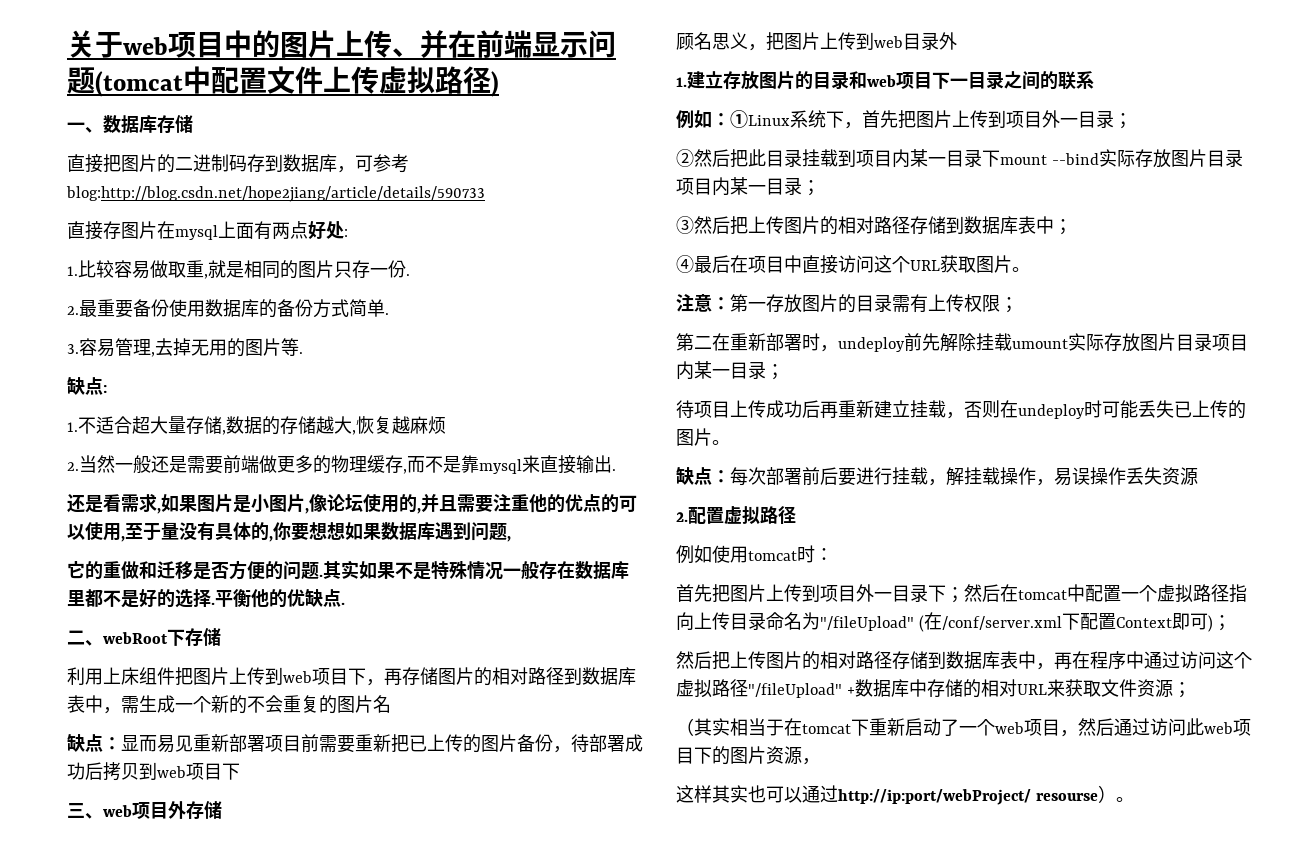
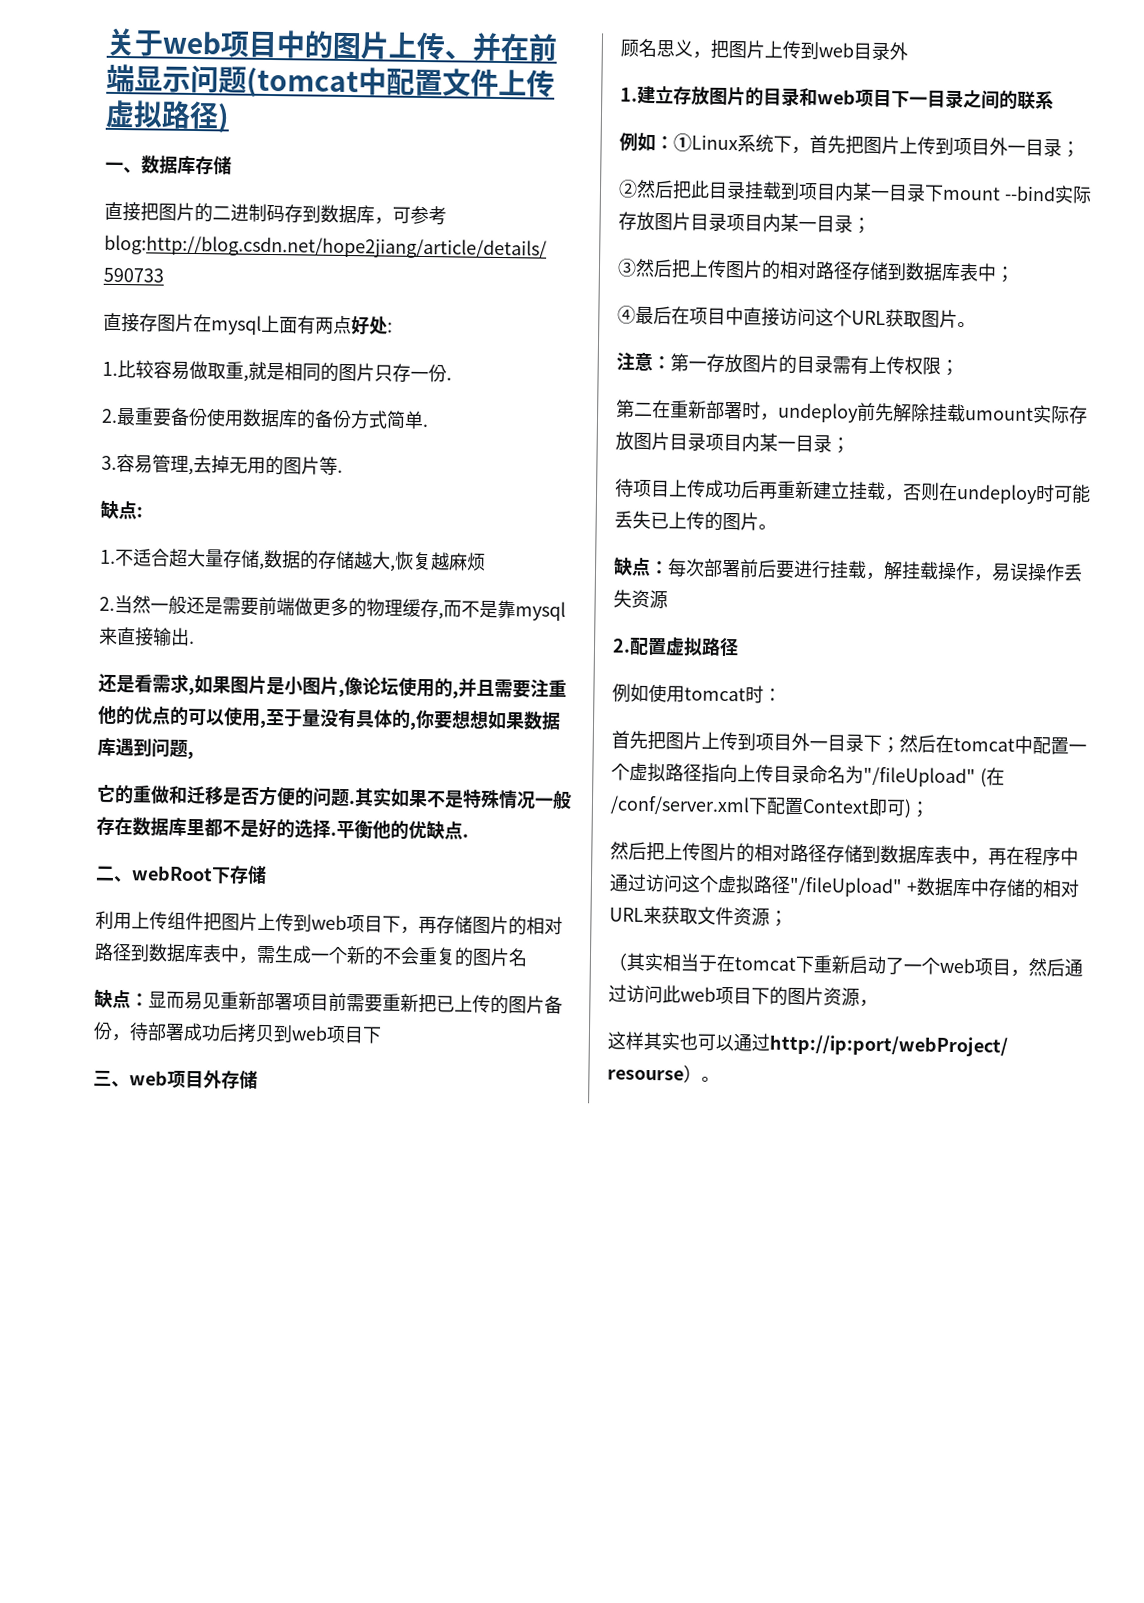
[121,667,139,685] 床 -> [149,911,168,930] 传

